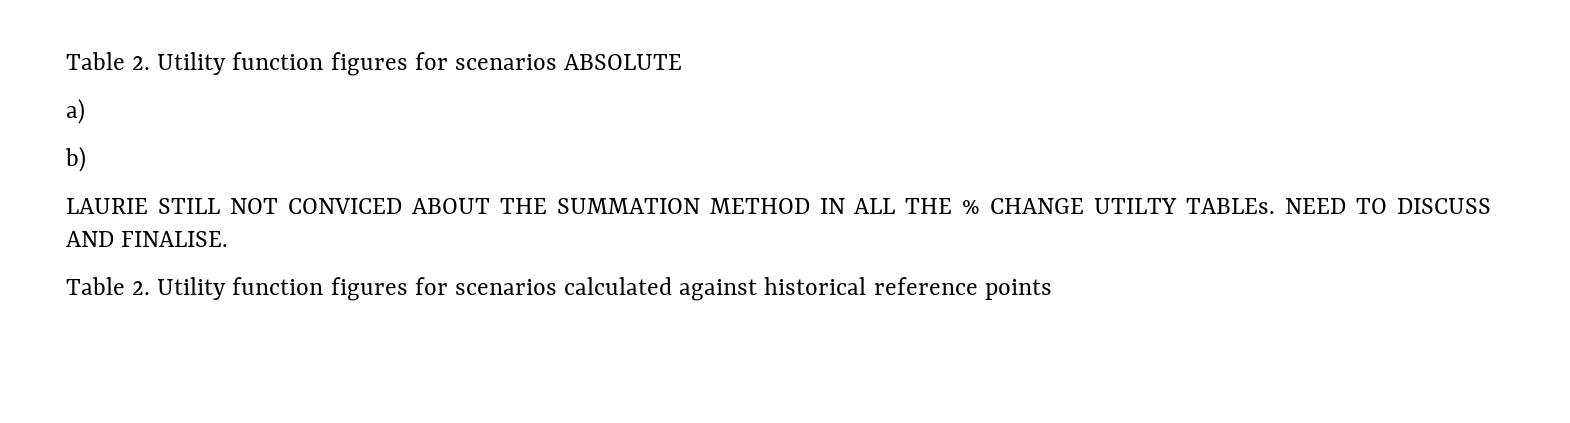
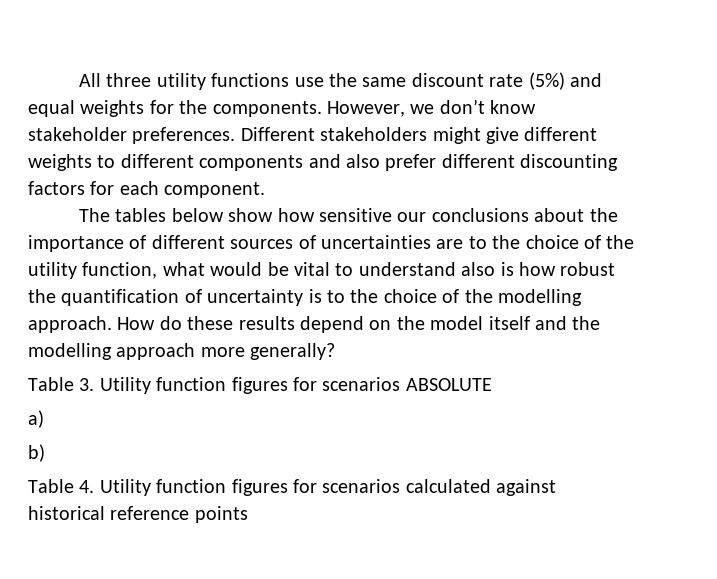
[66,52,151,70] Table 2. -> [79,72,603,90] [28,99,537,117] [28,127,598,144] [28,154,619,171] [28,181,266,198] [79,208,618,222] [28,235,635,252] [28,262,616,279] [28,289,582,306] [28,316,601,333] [28,343,336,360] [28,377,95,391] All three utility functions use the same discount rate (5%) and equal weights for the components. However, we don’t know stakeholder preferences. Different stakeholders might give different weights to different components and also prefer different discounting factors for each component. // The tables below show how sensitive our conclusions about the importance of different sources of uncertainties are to the choice of the utility function, what would be vital to understand also is how robust the quantification of uncertainty is to the choice of the modelling approach. How do these results depend on the model itself and the modelling approach more generally? // Table 3.
[66,198,1492,214] [66,231,229,247] [66,277,151,295] // LAURIE STILL NOT CONVICED ABOUT THE SUMMATION METHOD IN ALL THE % CHANGE UTILTY TABLEs. NEED TO DISCUSS AND FINALISE. // Table 2. -> [28,479,95,493] // Table 4.

